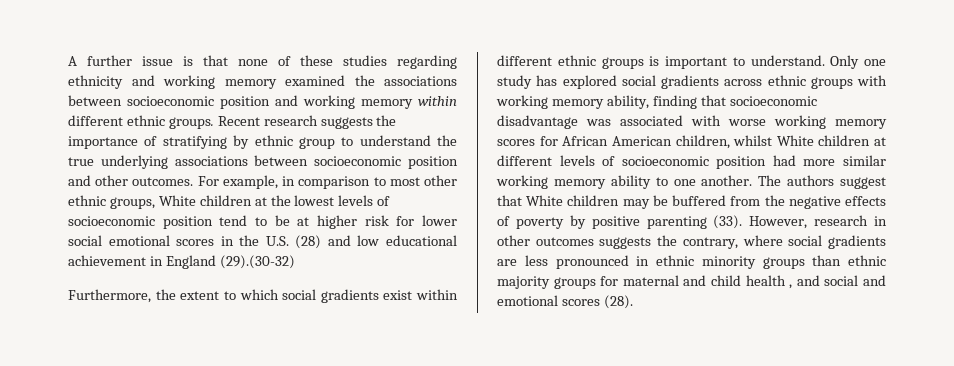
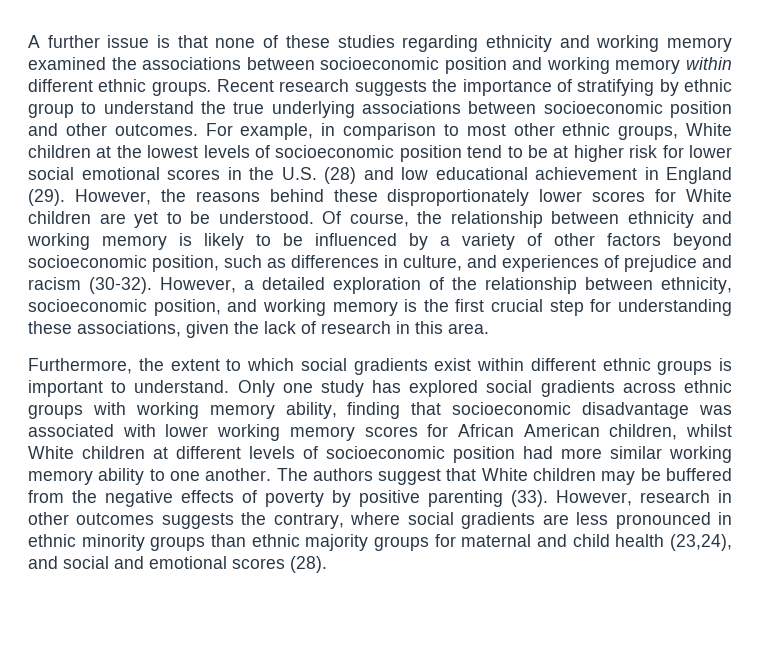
[219,255,295,269] (29).(30-32) -> [28,189,732,206] [28,211,732,228] [27,233,732,250] [28,255,732,272] [28,277,732,294] [28,299,732,316] [28,321,489,338] (29). However, the reasons behind these disproportionately lower scores for White children are yet to be understood. Of course, the relationship between ethnicity and working memory is likely to be influenced by a variety of other factors beyond socioeconomic position, such as differences in culture, and experiences of prejudice and racism (30-32). However, a detailed exploration of the relationship between ethnicity, socioeconomic position, and working memory is the first crucial step for understanding these associations, given the lack of research in this area.
[728,119,766,126] worse -> [165,424,209,437] lower
[789,284,793,289] , -> [669,534,732,551] (23,24),

